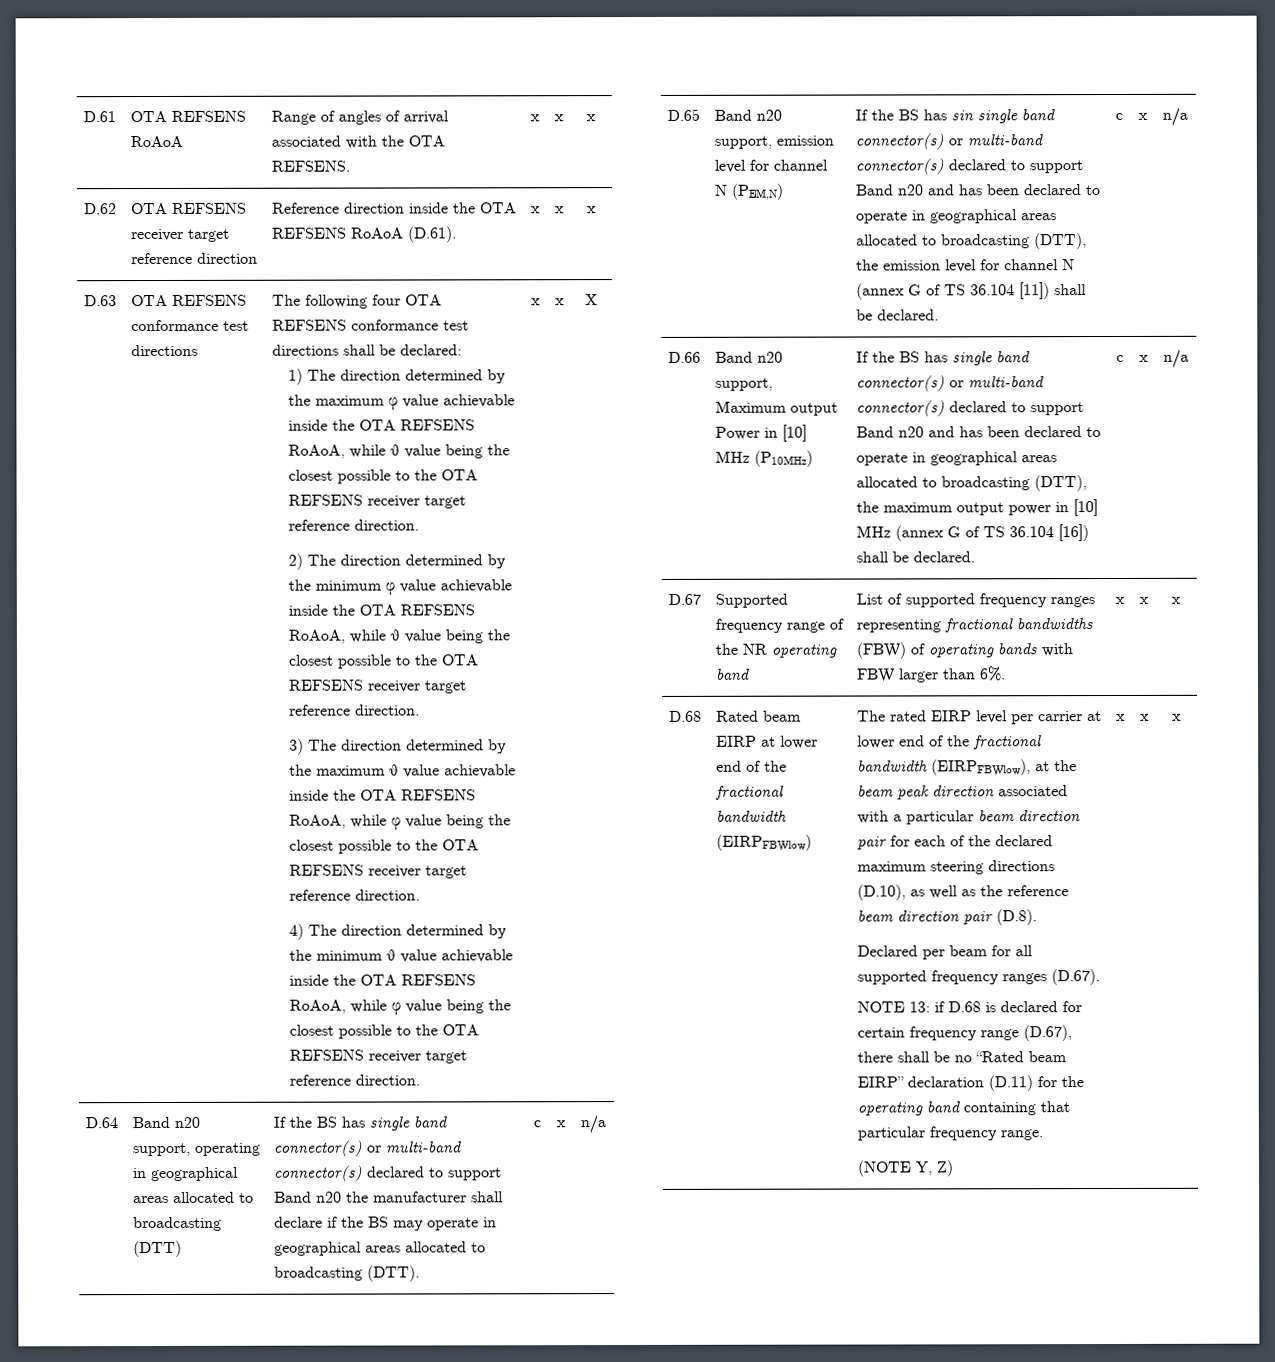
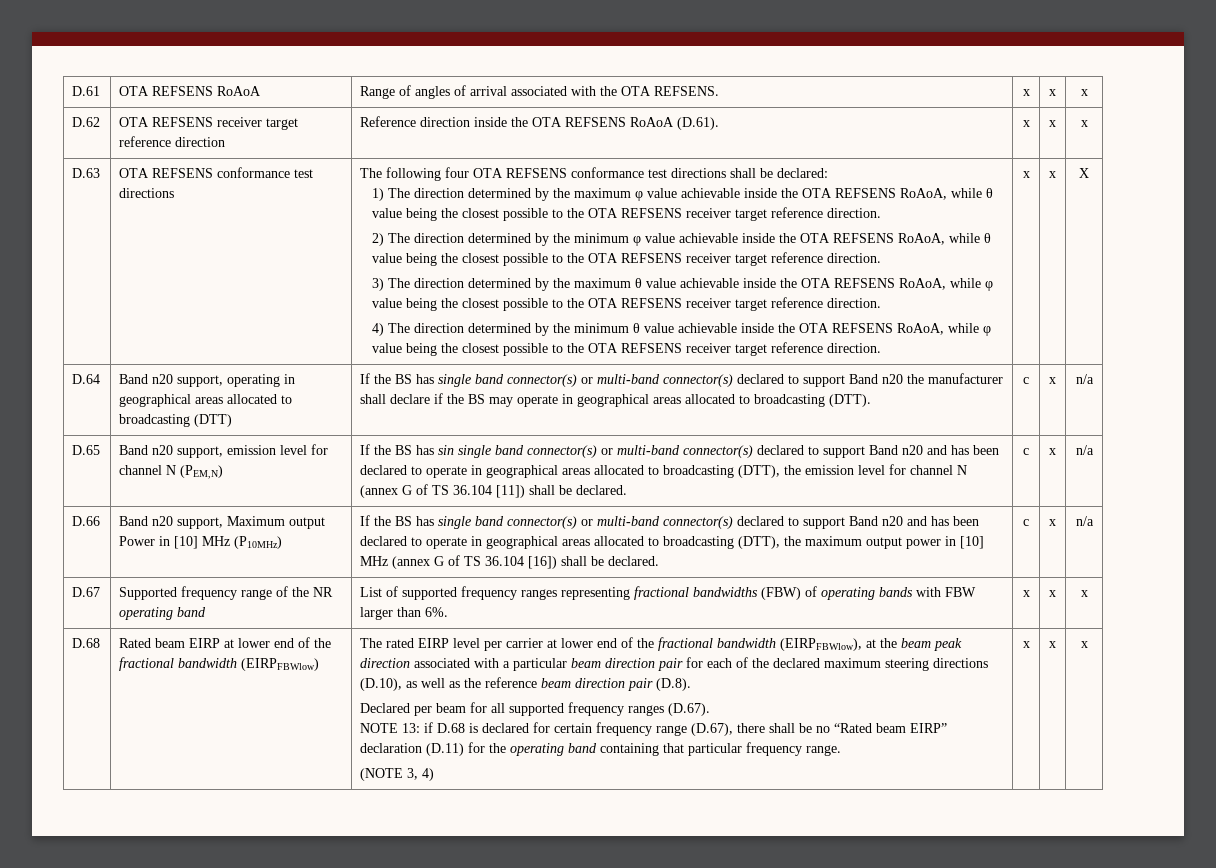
[916,1160,955,1177] Y, Z) -> [407,768,435,781] 3, 4)

